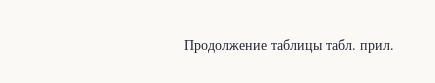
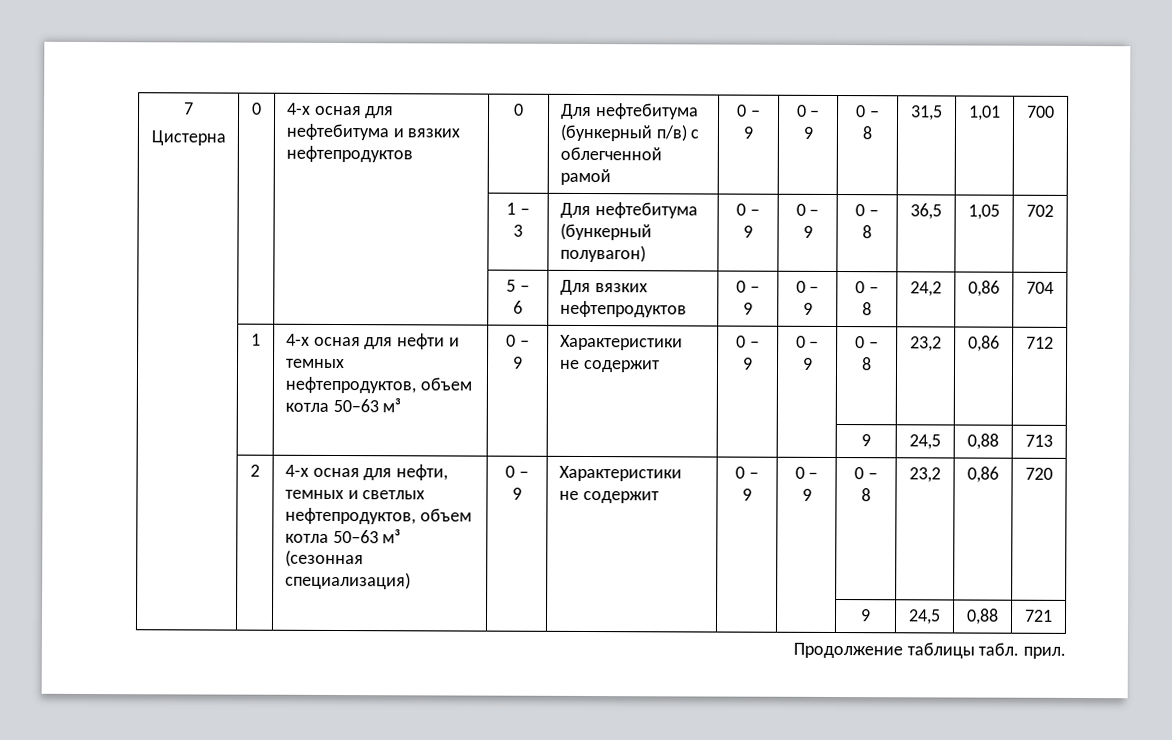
(184, 46) none -> [184,102,194,115] [150,130,226,146] [252,102,262,115] [286,102,395,119] [285,123,461,141] [285,145,413,163] [514,103,524,116] [560,103,699,120] [559,123,700,142] [559,146,662,161] [559,168,611,186] [737,104,761,117] [743,126,753,139] [796,104,821,117] [802,126,813,139] [856,105,880,118] [862,126,872,140] [911,105,943,121] [969,105,1001,121] [1027,105,1055,118] [506,202,530,215] [513,224,523,237] [559,202,698,219] [559,222,652,241] [559,244,646,263] [736,203,760,216] [743,225,753,238] [795,203,820,216] [802,225,813,238] [855,204,879,217] [862,225,872,239] [910,203,942,220] [968,204,1000,220] [1026,204,1054,217] [506,279,530,292] [513,300,523,314] [559,279,648,296] [559,300,687,318] [736,280,760,293] [743,302,753,315] [795,280,820,293] [802,302,813,315] [855,281,879,294] [862,302,872,316] [910,281,942,297] [968,280,1000,297] [1026,281,1054,294] [251,333,261,346] [285,333,460,350] [285,358,345,369] [284,376,472,394] [284,397,402,413] [506,334,530,347] [513,356,523,369] [559,334,683,351] [559,359,660,373] [736,335,760,348] [743,357,753,370] [795,335,820,348] [802,357,813,370] [855,336,879,349] [862,357,872,371] [910,336,942,352] [968,335,1000,352] [1026,336,1054,349] [861,434,871,447] [909,434,941,450] [967,433,999,450] [1025,434,1053,447] [250,464,260,477] [284,464,449,481] [284,489,426,500] [284,507,472,525] [284,528,402,544] [284,549,364,568] [284,571,411,590] [505,465,529,478] [512,487,522,500] [558,465,682,482] [558,490,659,504] [735,466,759,479] [742,488,752,501] [794,466,819,479] [801,488,812,501] [854,467,878,480] [861,488,871,502] [909,467,941,483] [967,466,999,483] [1025,467,1053,480] [860,609,871,622] [908,609,941,625] [966,608,999,625] [1024,609,1053,622] 7 // Цистерна | 0 | 4-х осная для нефтебитума и вязких нефтепродуктов | 0 | Для нефтебитума (бункерный п/в) с облегченной рамой | 0 – 9 | 0 – 9 | 0 – 8 | 31,5 | 1,01 | 700 // | | | 1 – 3 | Для нефтебитума (бункерный полувагон) | 0 – 9 | 0 – 9 | 0 – 8 | 36,5 | 1,05 | 702 // | | | 5 – 6 | Для вязких нефтепродуктов | 0 – 9 | 0 – 9 | 0 – 8 | 24,2 | 0,86 | 704 // | 1 | 4-х осная для нефти и темных нефтепродуктов, объем котла 50–63 м³ | 0 – 9 | Характеристики не содержит | 0 – 9 | 0 – 9 | 0 – 8 | 23,2 | 0,86 | 712 // | | | | | | | 9 | 24,5 | 0,88 | 713 // | 2 | 4-х осная для нефти, темных и светлых нефтепродуктов, объем котла 50–63 м³ (сезонная специализация) | 0 – 9 | Характеристики не содержит | 0 – 9 | 0 – 9 | 0 – 8 | 23,2 | 0,86 | 720 // | | | | | | | 9 | 24,5 | 0,88 | 721 //

